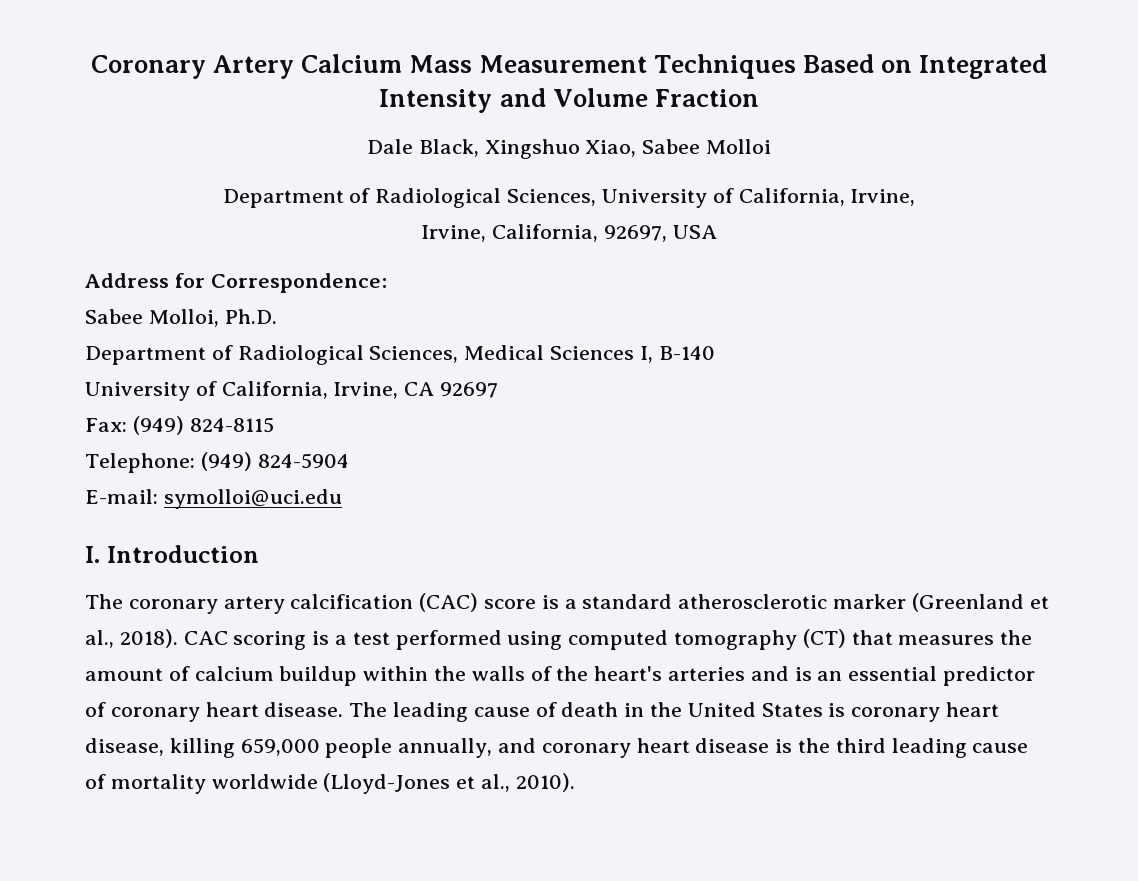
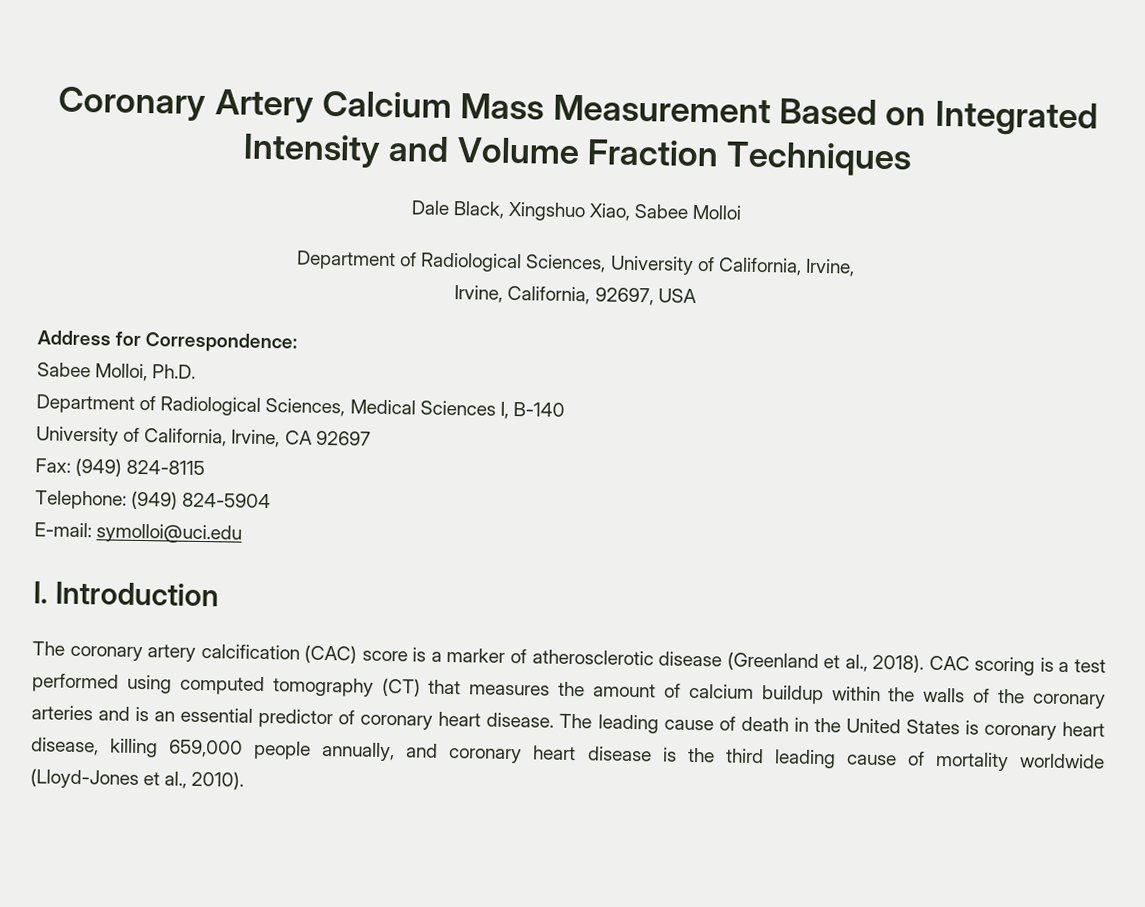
[654,54,797,79] Techniques -> (771, 109) none
(759, 98) none -> [726,141,913,177] Techniques
[582,594,907,609] standard atherosclerotic marker -> [446,647,723,667] marker of atherosclerotic disease
[594,666,663,681] heart's -> [1032,693,1106,709] coronary

